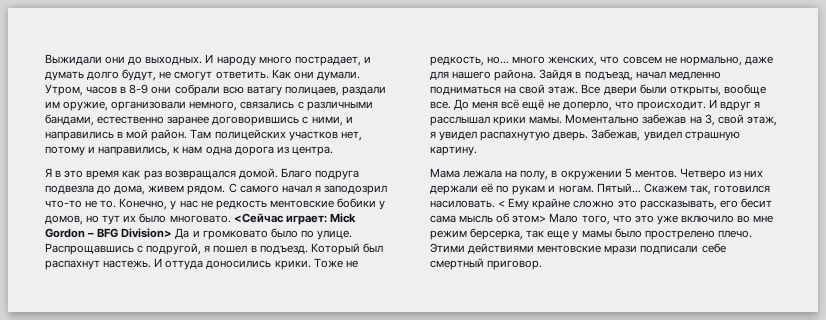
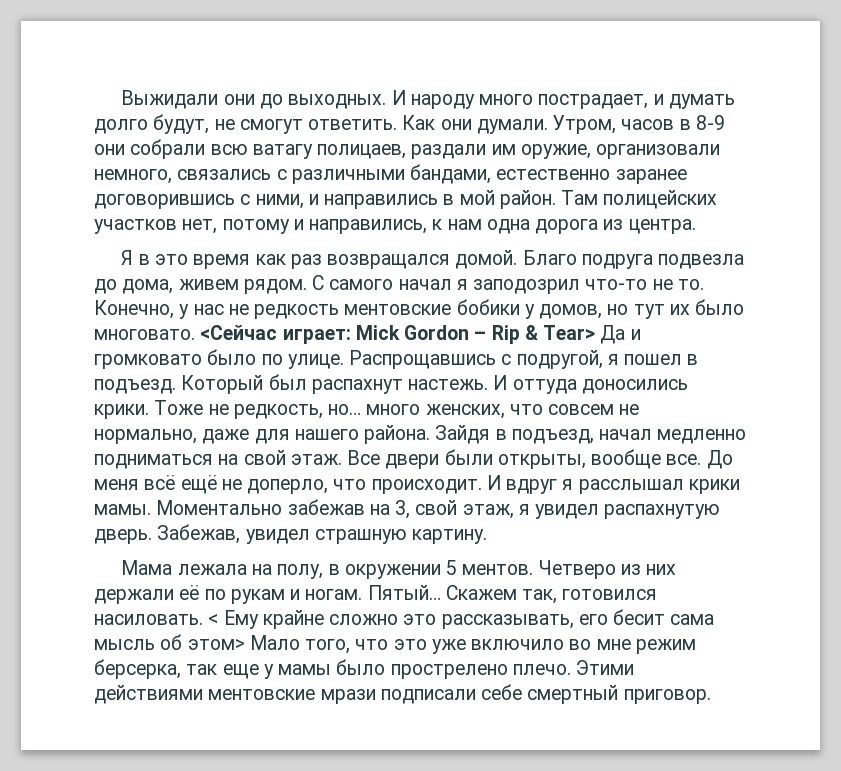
[97,228,173,238] BFG Division> -> [491,325,596,344] Rip & Tear>

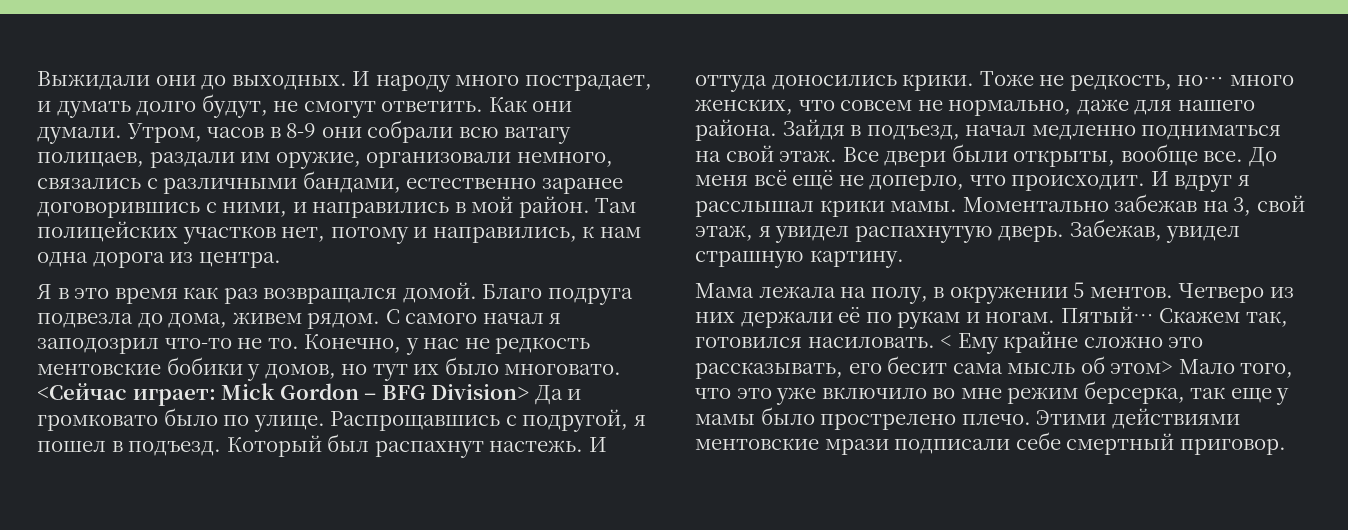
[491,325,596,344] Rip & Tear> -> [381,384,530,400] BFG Division>

